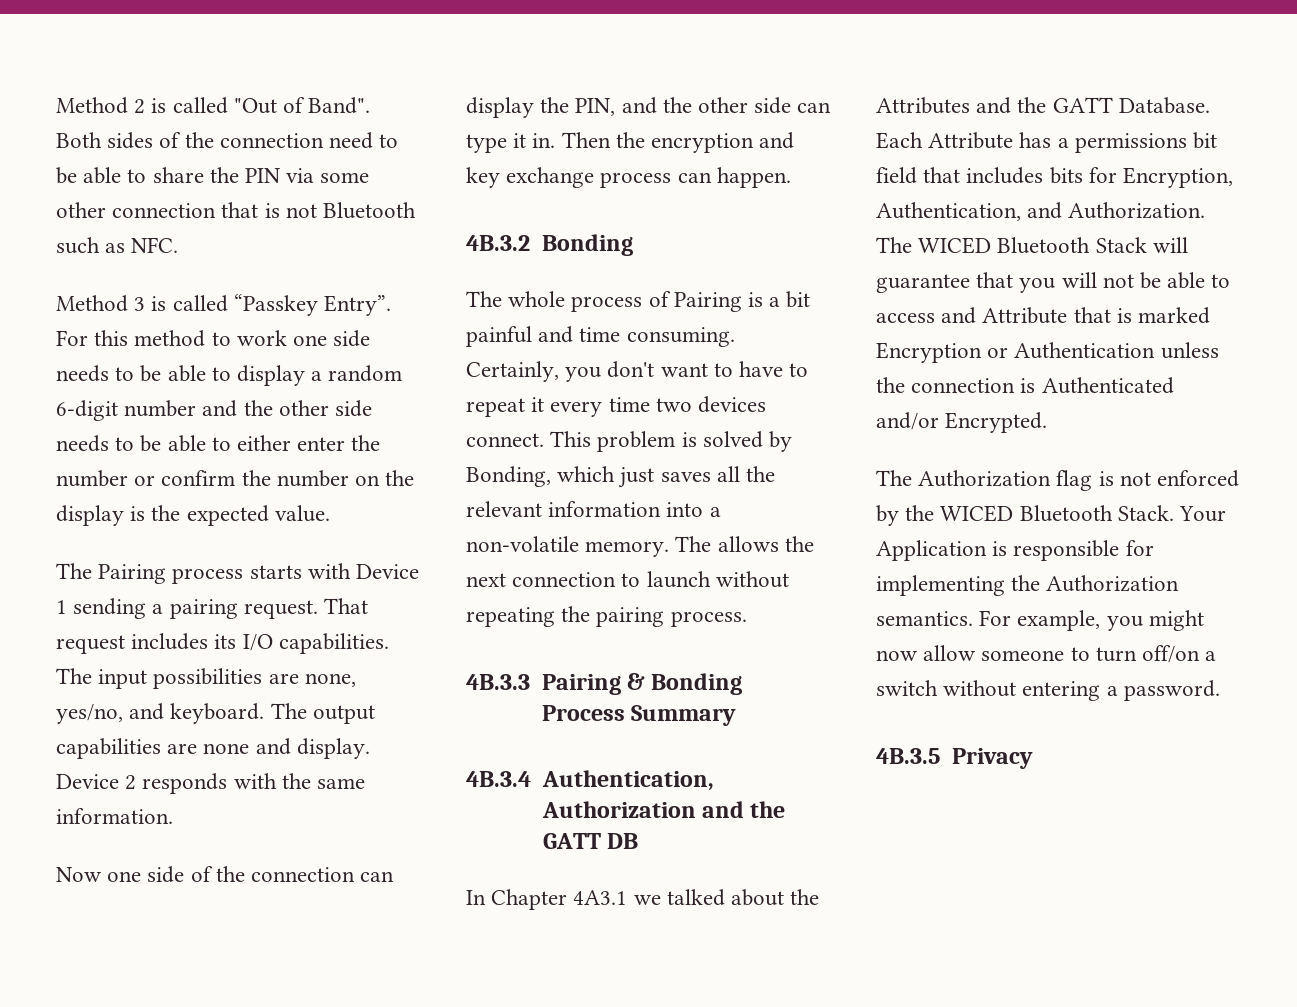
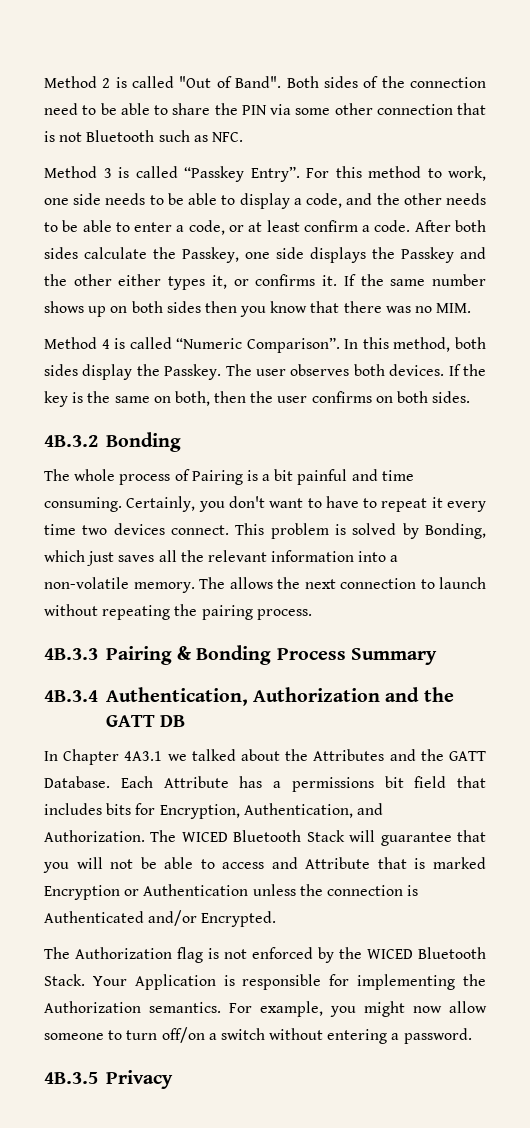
[236,330,287,346] work -> [448,166,486,181] work,
[328,365,403,382] [56,400,373,421] [56,435,381,452] [56,470,415,487] [56,505,330,526] [56,563,420,584] [56,598,369,619] [56,633,389,654] [56,668,356,689] [56,703,375,724] [56,738,370,759] [56,773,366,794] [56,808,173,824] [56,866,395,883] [466,97,832,118] [466,132,795,153] [466,167,791,188] random 6-digit number and the other side needs to be able to either enter the number or confirm the number on the display is the expected value. // The Pairing process starts with Device 1 sending a pairing request. That request includes its I/O capabilities. The input possibilities are none, yes/no, and keyboard. The output capabilities are none and display. Device 2 responds with the same information. // Now one side of the connection can display the PIN, and the other side can type it in. Then the encryption and key exchange process can happen. -> [306,193,486,208] [44,220,486,235] [44,247,486,263] [44,274,487,290] [44,301,472,317] [44,337,486,353] [44,364,486,380] [44,391,471,407] code, and the other needs to be able to enter a code, or at least confirm a code. After both sides calculate the Passkey, one side displays the Passkey and the other either types it, or confirms it. If the same number shows up on both sides then you know that there was no MIM. // Method 4 is called “Numeric Comparison”. In this method, both sides display the Passkey. The user observes both devices. If the key is the same on both, then the user confirms on both sides.

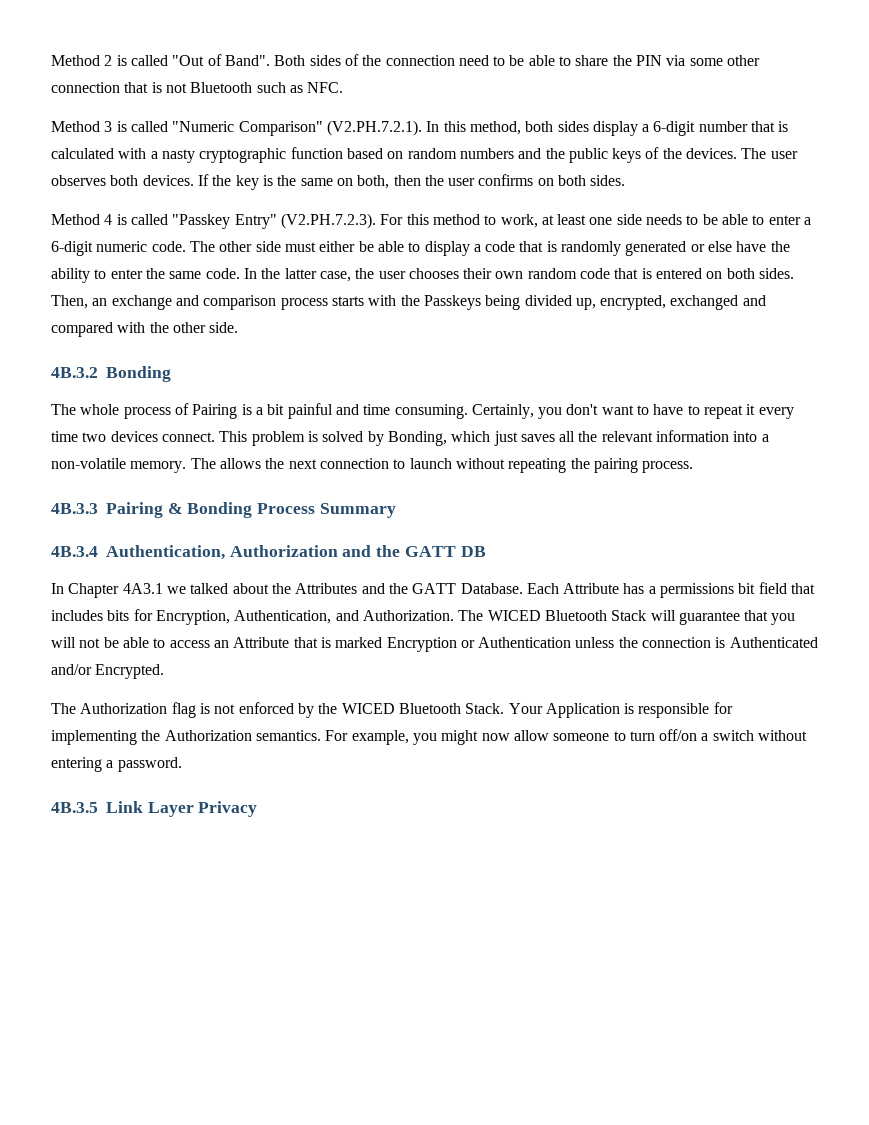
[184,166,486,182] [44,193,486,209] [44,220,486,235] [44,247,486,263] [44,274,487,290] [44,301,472,317] [44,337,340,353] “Passkey Entry”. For this method to work, one side needs to be able to display a code, and the other needs to be able to enter a code, or at least confirm a code. After both sides calculate the Passkey, one side displays the Passkey and the other either types it, or confirms it. If the same number shows up on both sides then you know that there was no MIM. // Method 4 is called “Numeric Comparison”. -> [172,120,422,136] "Numeric Comparison" (V2.PH.7.2.1).
[136,364,222,380] the Passkey. -> [642,121,789,136] [51,147,738,163] a 6-digit number that is calculated with a nasty cryptographic function based on random numbers and the public keys of the devices.
(471, 397) none -> [51,213,812,229] [51,241,790,256] [51,268,795,283] [51,295,766,310] [51,322,239,337] // Method 4 is called "Passkey Entry" (V2.PH.7.2.3). For this method to work, at least one side needs to be able to enter a 6-digit numeric code. The other side must either be able to display a code that is randomly generated or else have the ability to enter the same code. In the latter case, the user chooses their own random code that is entered on both sides. Then, an exchange and comparison process starts with the Passkeys being divided up, encrypted, exchanged and compared with the other side.
[271,857,298,869] and -> [213,640,229,648] an
(98, 1078) none -> [106,801,194,817] Link Layer

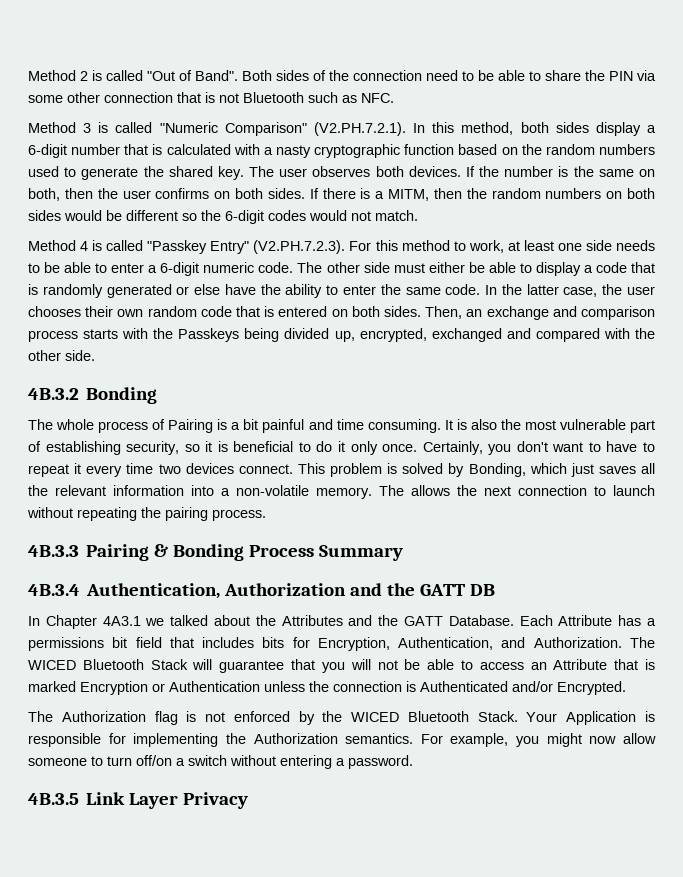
[407,147,738,163] random numbers and the public keys of the devices. -> [521,144,655,155] [28,166,244,180] the random numbers used to generate the shared key.
[235,175,259,190] key -> [504,166,554,177] number
(626, 180) none -> [309,188,655,201] [28,210,418,224] If there is a MITM, then the random numbers on both sides would be different so the 6-digit codes would not match.
(468, 411) none -> [444,419,655,433] [28,441,418,455] It is also the most vulnerable part of establishing security, so it is beneficial to do it only once.

